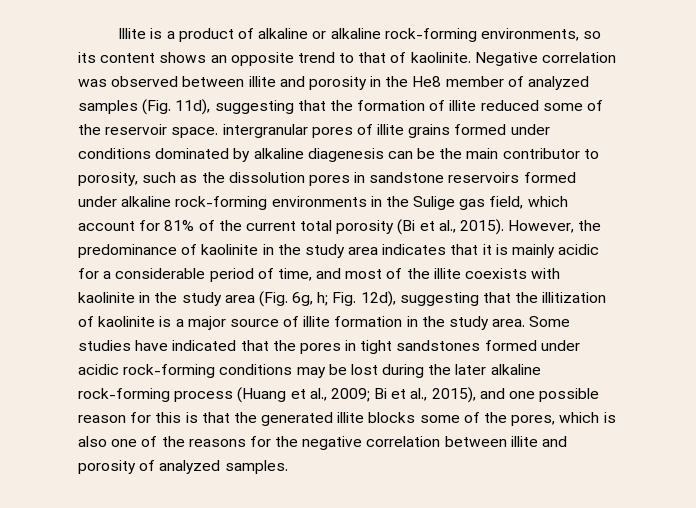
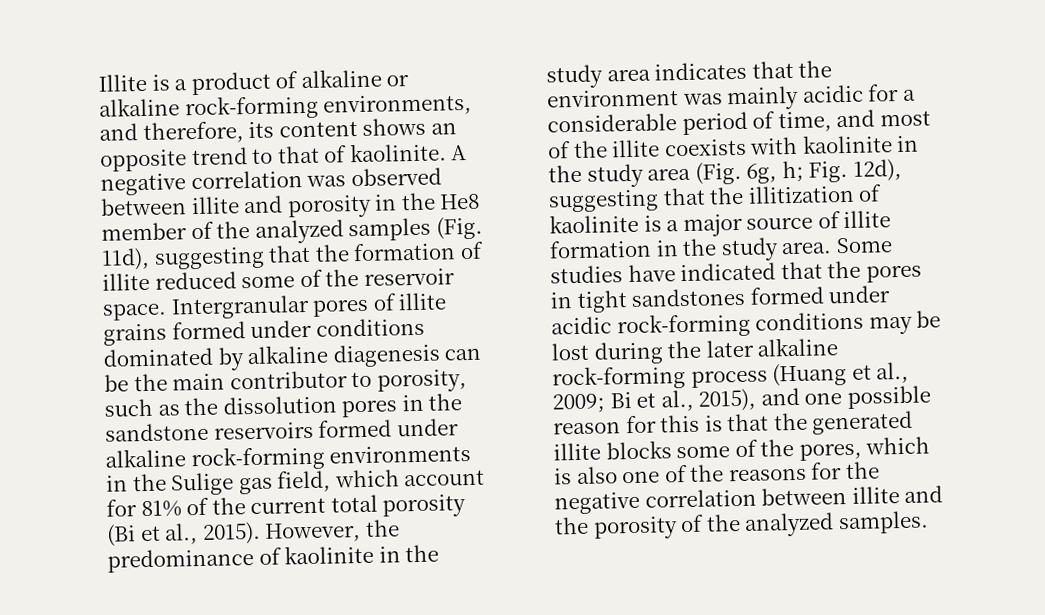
[583,31,602,39] so -> [99,121,244,144] and therefore,
[474,52,538,66] Negative -> [450,144,468,161] [100,173,186,196] A negative
(524, 81) none -> [216,221,251,239] the
[222,124,308,138] intergranular -> [170,294,310,320] Intergranular
(366, 177) none -> [428,393,463,411] the
[482,244,508,255] it is -> [798,60,833,78] [547,89,723,108] the environment was
(568, 441) none -> [554,516,589,535] the
(156, 465) none -> [705,514,741,532] the

